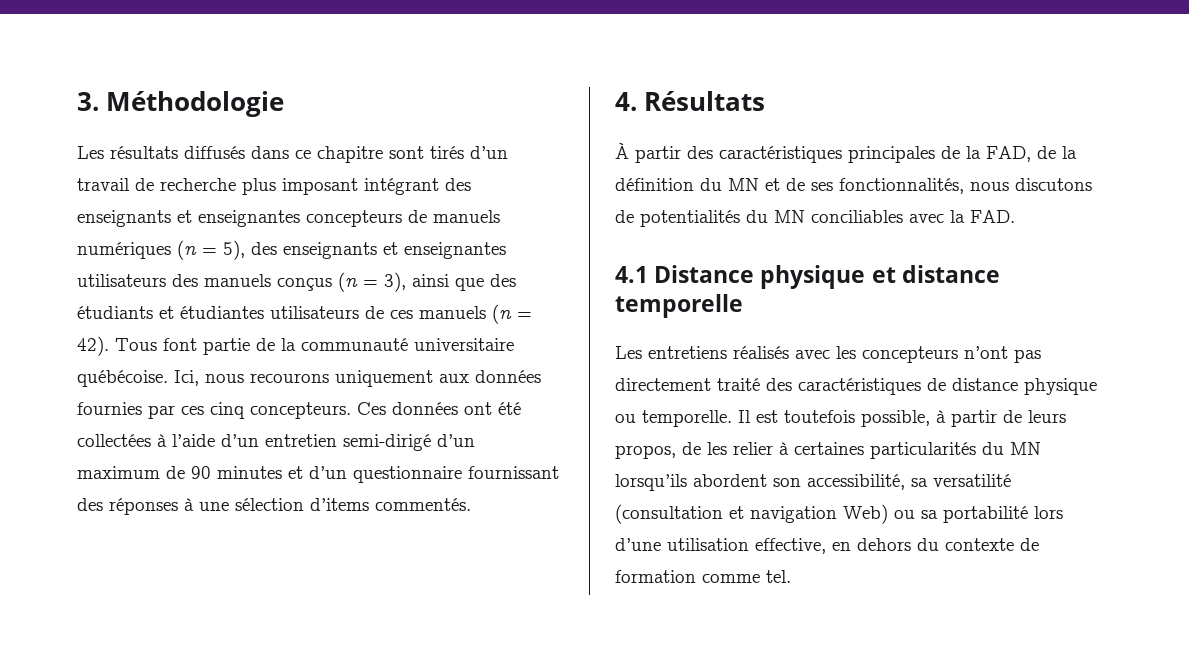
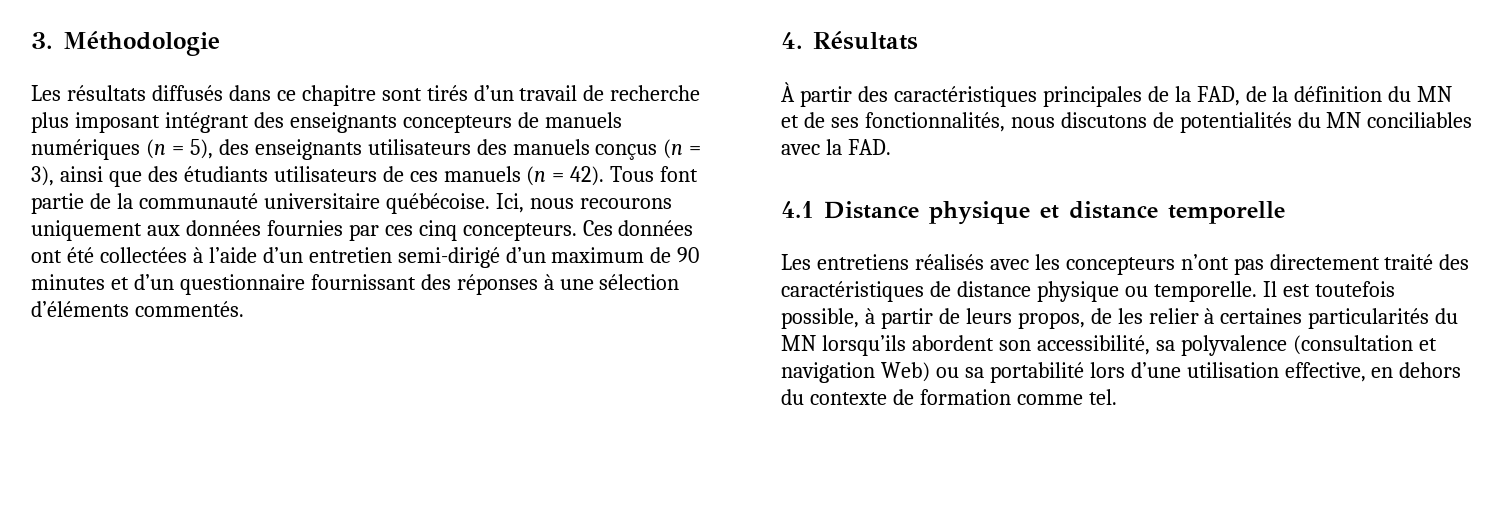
[177,210,300,227] et enseignantes -> (397, 122) none
[383,242,506,259] et enseignantes -> (362, 149) none
[159,306,264,319] et étudiantes -> (268, 174) none
[310,498,369,511] d’items -> [31,301,129,317] d’éléments
[933,474,1011,487] versatilité -> [1180,335,1287,356] polyvalence

